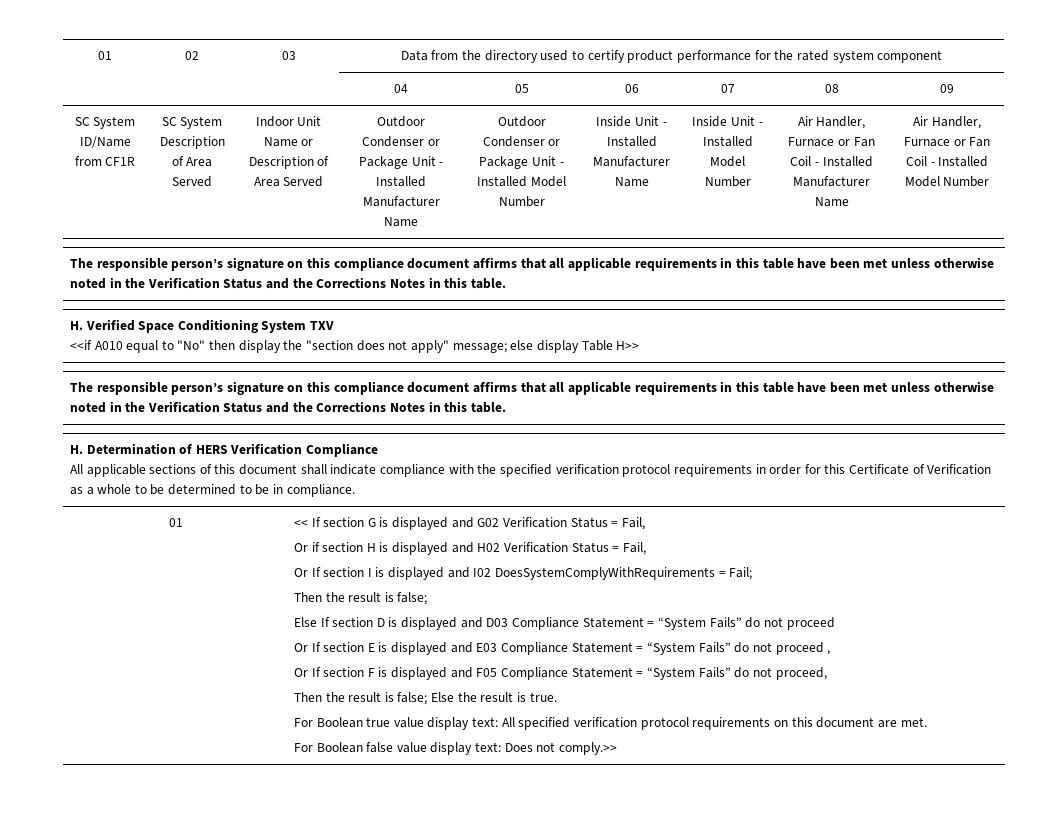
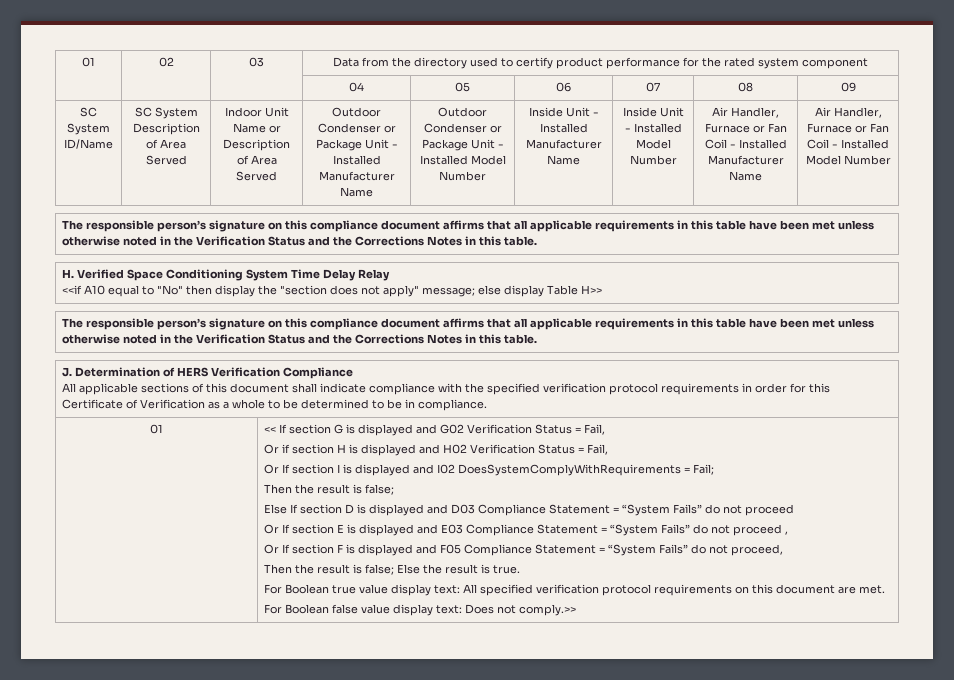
[74,156,136,166] from CF1R -> (113, 144) none
[310,321,335,330] TXV -> [290,269,390,281] Time Delay Relay
[94,341,123,350] A010 -> [83,285,105,295] A10
[69,445,83,454] H. -> [61,367,72,377] J.

